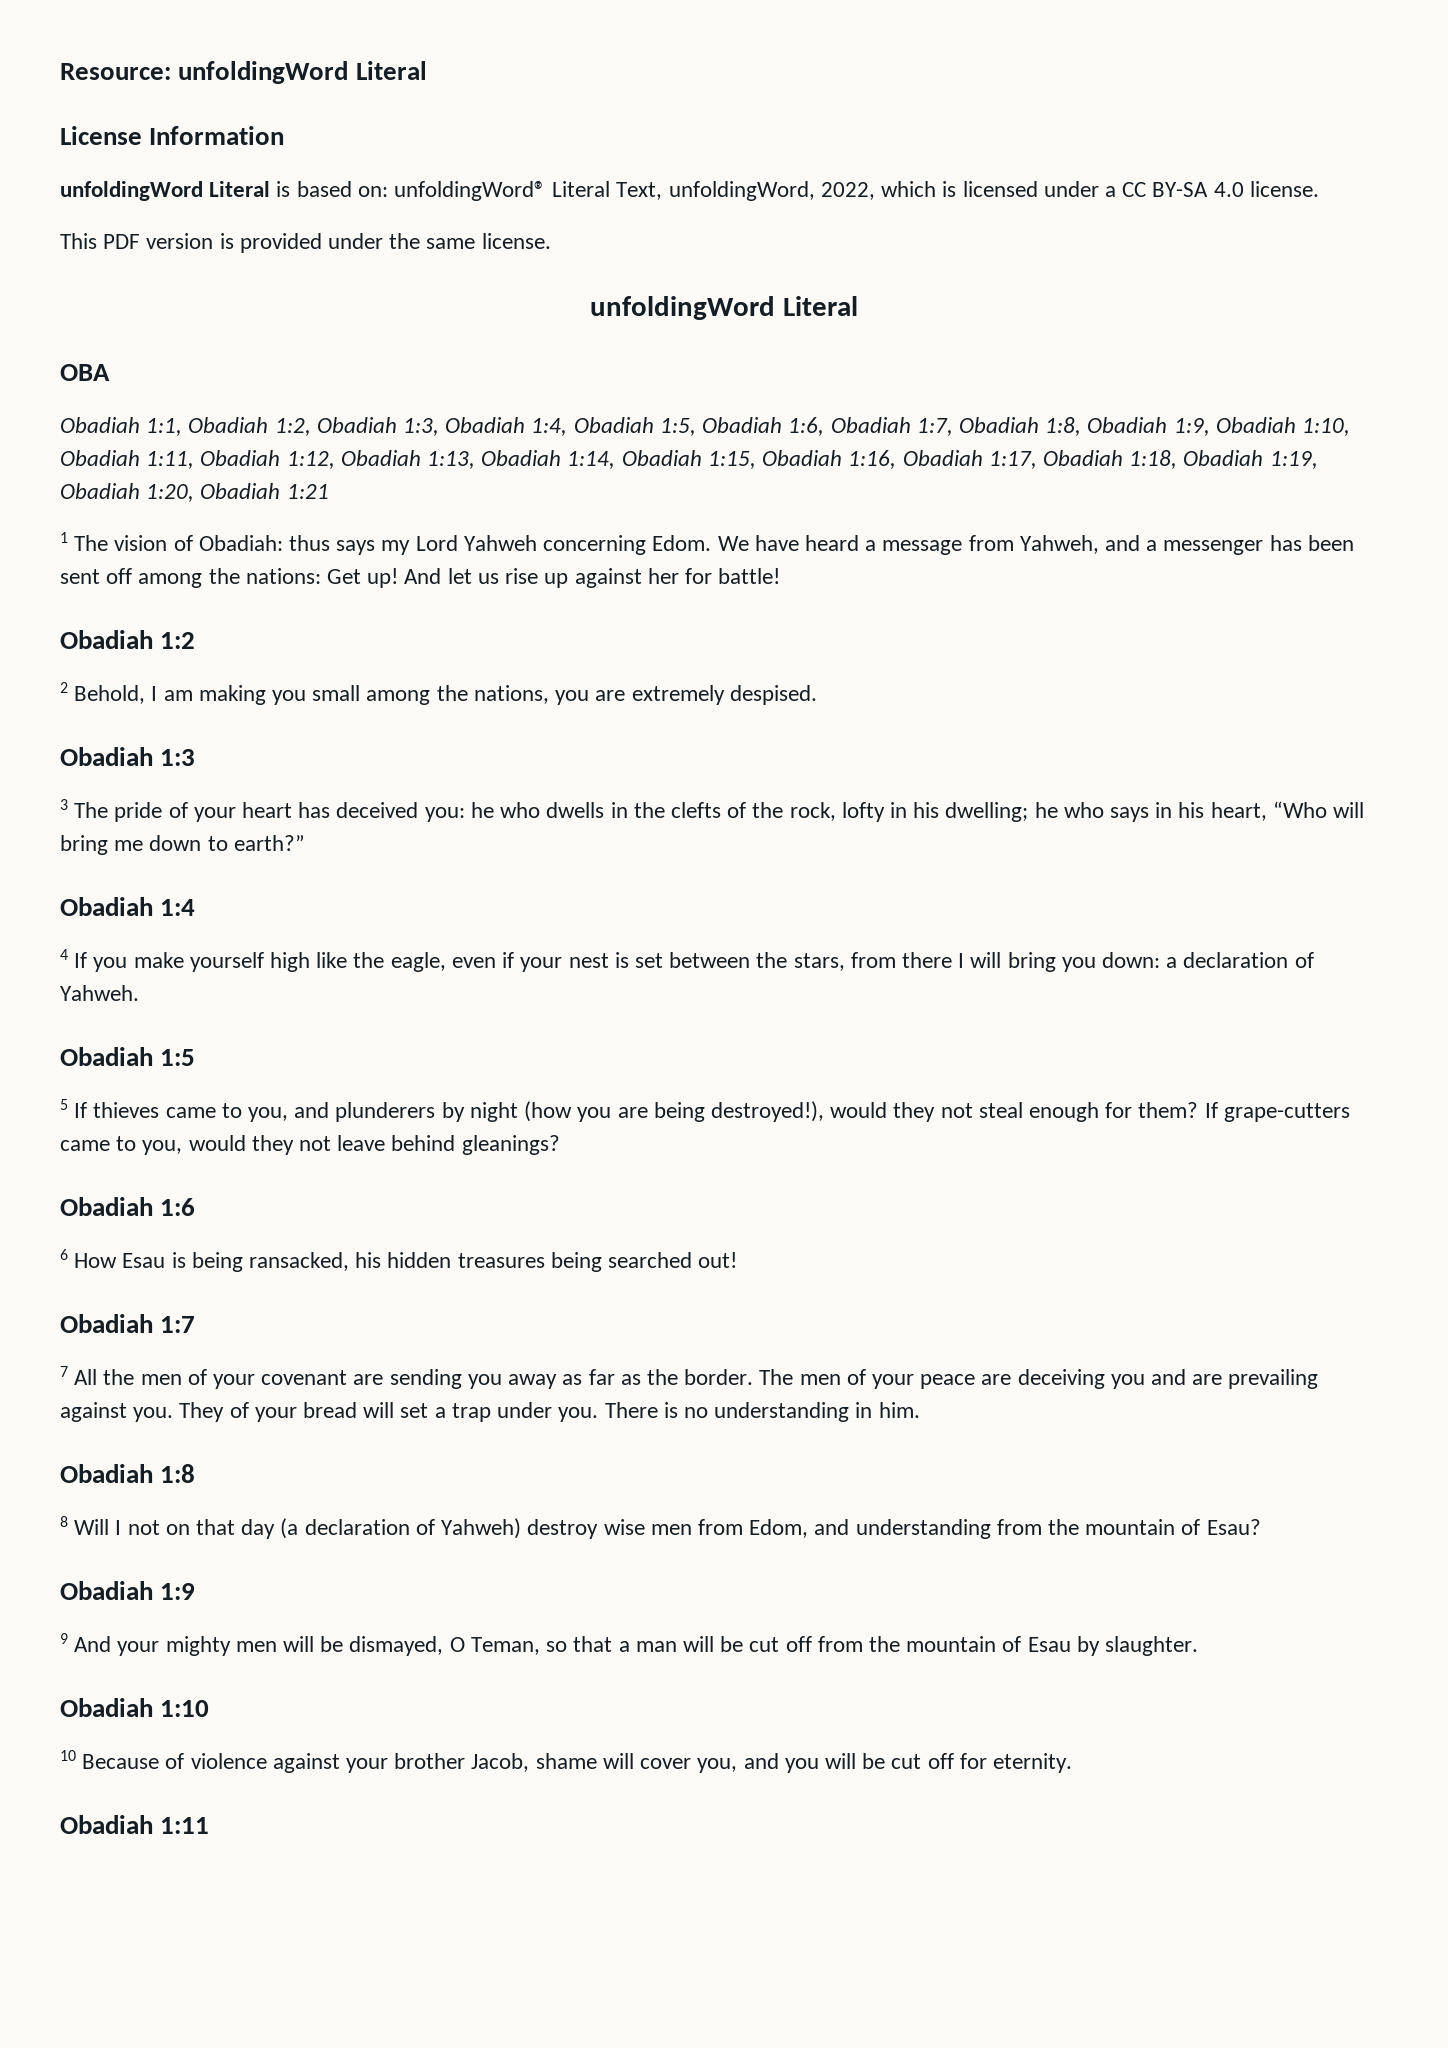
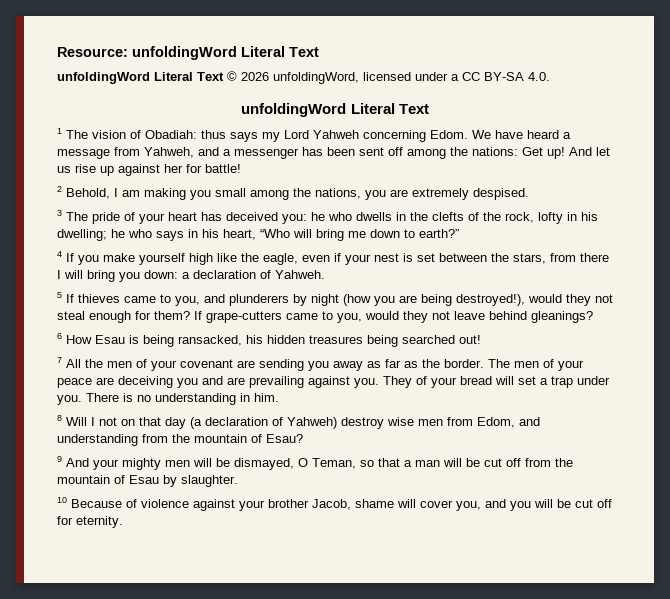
[60,126,285,145] [60,181,957,201] // License Information // unfoldingWord Literal is based on: unfoldingWord® Literal Text, unfoldingWord, 2022, which is -> [289,47,319,57] [57,71,359,84] Text // unfoldingWord Literal Text © 2026 unfoldingWord,
[1213,181,1319,197] [60,233,551,253] [590,296,858,320] [60,364,110,381] [60,417,1350,436] [60,450,1318,469] [60,483,329,502] 4.0 license. // This PDF version is provided under the same license. // unfoldingWord Literal // OBA // Obadiah 1:1, Obadiah 1:2, Obadiah 1:3, Obadiah 1:4, Obadiah 1:5, Obadiah 1:6, Obadiah 1:7, Obadiah 1:8, Obadiah 1:9, Obadiah 1:10, Obadiah 1:11, Obadiah 1:12, Obadiah 1:13, Obadiah 1:14, Obadiah 1:15, Obadiah 1:16, Obadiah 1:17, Obadiah 1:18, Obadiah 1:19, Obadiah 1:20, Obadiah 1:21 -> [528,72,550,81] [241,103,429,117] 4.0. // unfoldingWord Literal Text
[60,630,196,649] // Obadiah 1:2 -> (241, 168) none
[60,747,196,766] // Obadiah 1:3 -> (529, 194) none
[60,897,196,916] // Obadiah 1:4 -> (459, 233) none
[60,1047,196,1066] // Obadiah 1:5 -> (325, 274) none
[60,1197,196,1216] // Obadiah 1:6 -> (593, 317) none
[60,1314,196,1333] // Obadiah 1:7 -> (481, 339) none
[60,1464,196,1483] // Obadiah 1:8 -> (279, 397) none
[60,1581,196,1600] // Obadiah 1:9 -> (303, 438) none
[60,1698,210,1717] // Obadiah 1:10 -> (238, 481) none
[60,1815,210,1834] // Obadiah 1:11 -> (123, 522) none

